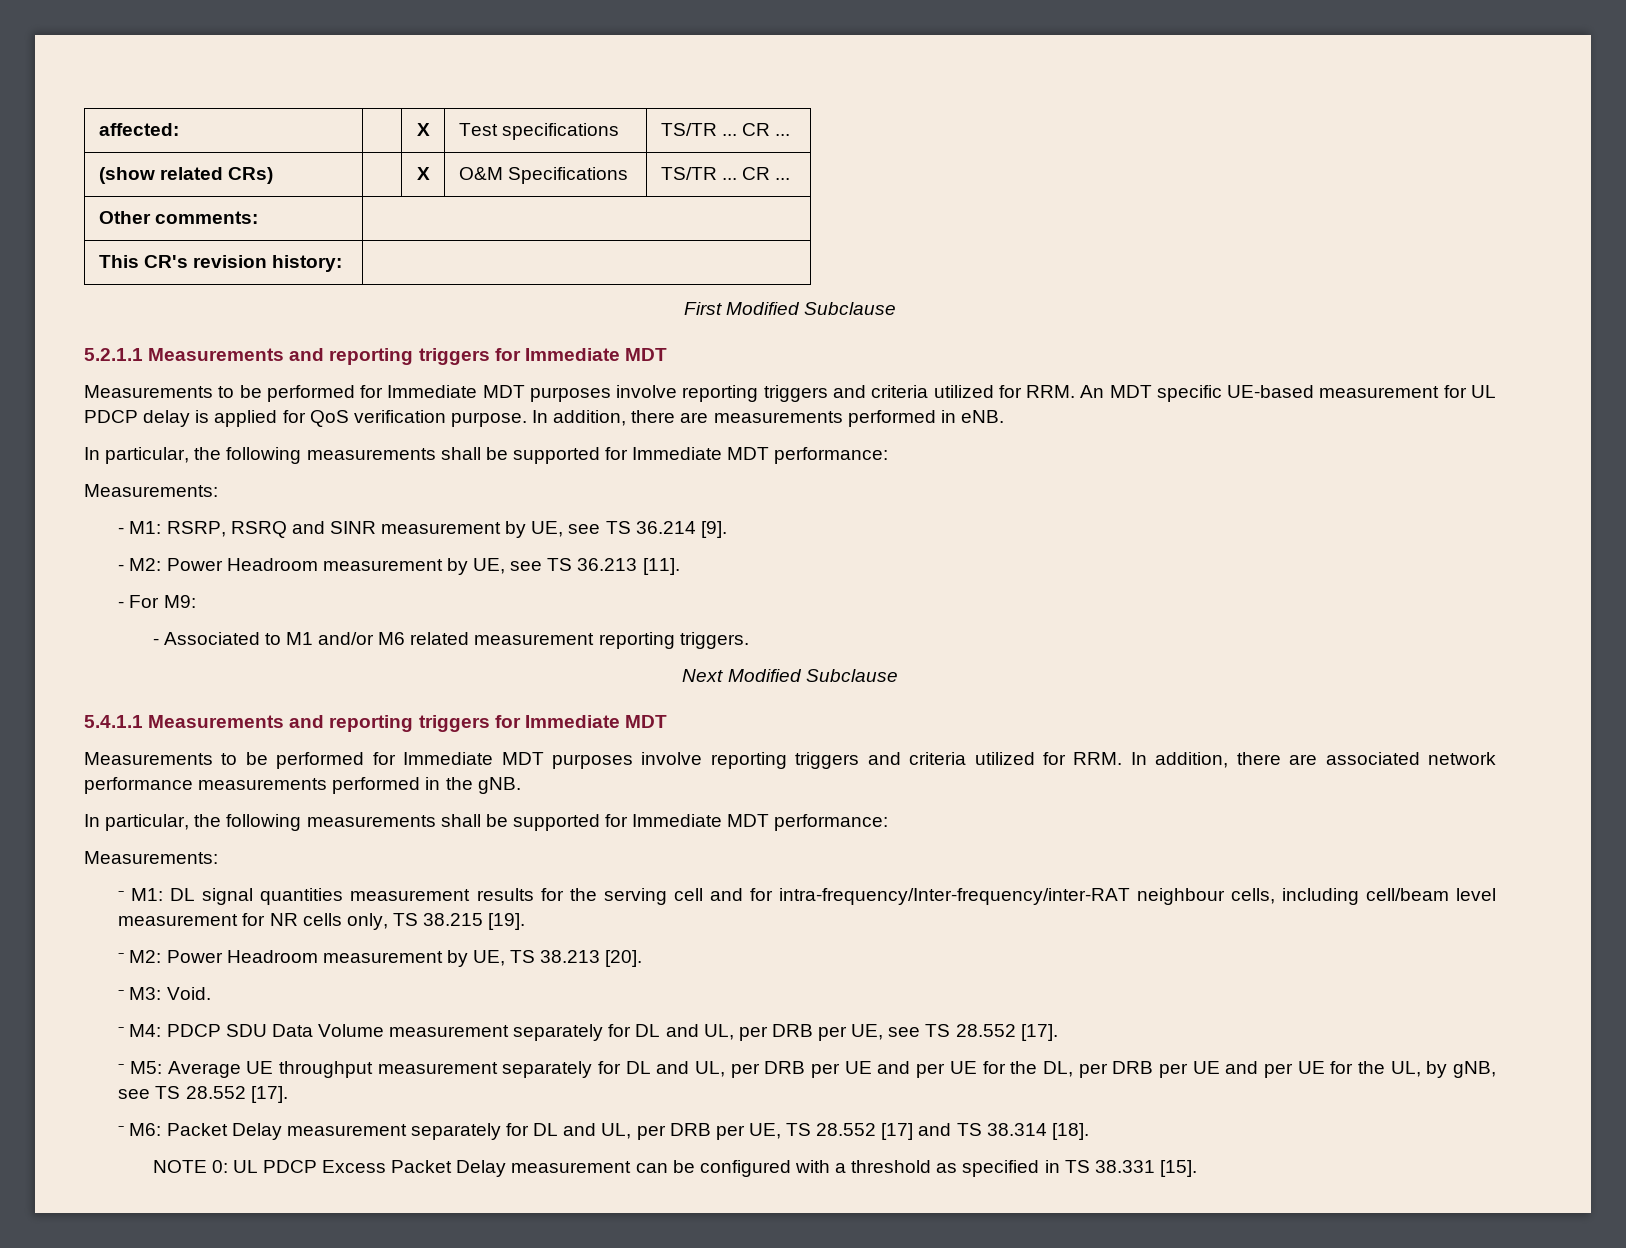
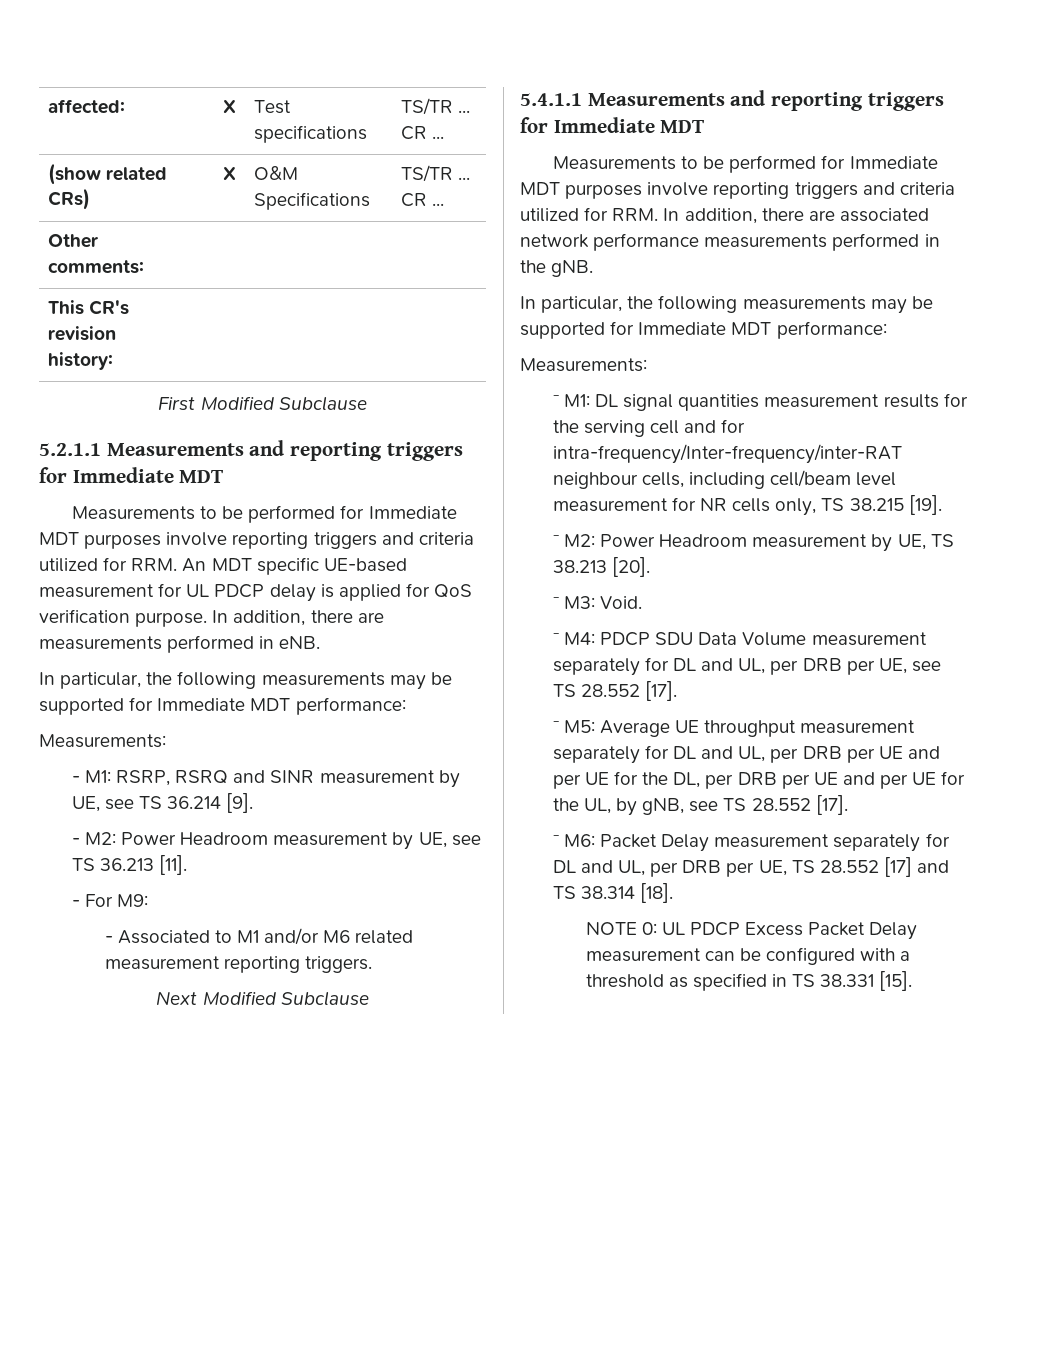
[440,447,481,460] shall -> [389,675,426,690] may
[440,814,481,827] shall -> [870,299,907,314] may

